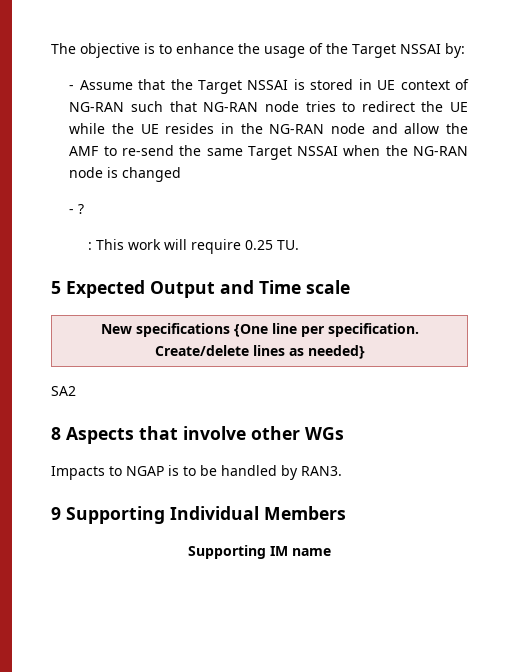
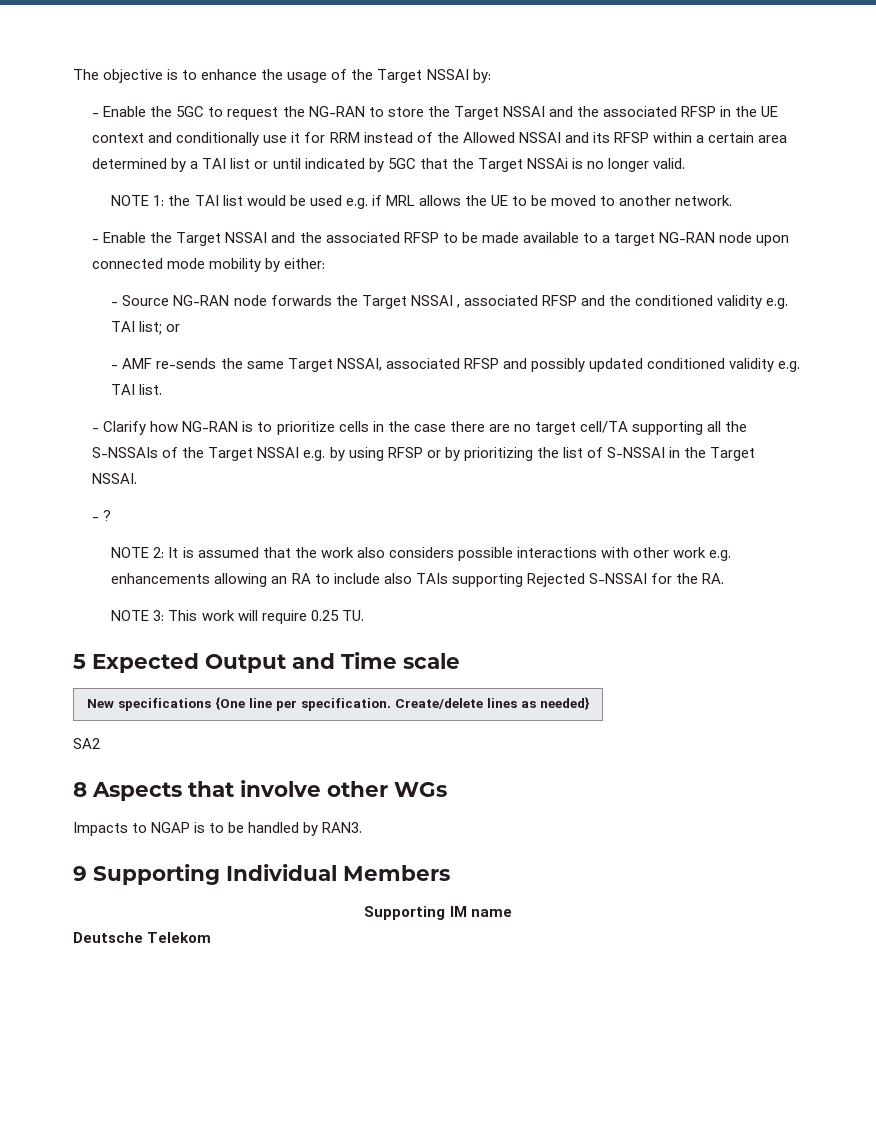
[79,79,469,94] [69,101,468,112] [69,123,468,134] [69,145,468,160] [69,167,182,182] [69,204,85,214] [87,242,92,250] Assume that the Target NSSAI is stored in UE context of NG-RAN such that NG-RAN node tries to redirect the UE while the UE resides in the NG-RAN node and allow the AMF to re-send the same Target NSSAI when the NG-RAN node is changed // - ? // : -> [103,106,779,120] [92,132,788,146] [92,158,686,172] [111,195,733,209] [92,232,790,246] [92,258,326,272] [111,295,789,309] [111,321,181,335] [111,358,801,372] [111,384,163,395] [92,421,748,435] [92,447,756,461] [92,473,138,484] [92,510,112,521] [111,547,732,561] [111,573,725,587] [111,610,165,621] Enable the 5GC to request the NG-RAN to store the Target NSSAI and the associated RFSP in the UE context and conditionally use it for RRM instead of the Allowed NSSAI and its RFSP within a certain area determined by a TAI list or until indicated by 5GC that the Target NSSAi is no longer valid. // NOTE 1: the TAI list would be used e.g. if MRL allows the UE to be moved to another network. // - Enable the Target NSSAI and the associated RFSP to be made available to a target NG-RAN node upon connected mode mobility by either: // - Source NG-RAN node forwards the Target NSSAI , associated RFSP and the conditioned validity e.g. TAI list; or // - AMF re-sends the same Target NSSAI, associated RFSP and possibly updated conditioned validity e.g. TAI list. // - Clarify how NG-RAN is to prioritize cells in the case there are no target cell/TA supporting all the S-NSSAIs of the Target NSSAI e.g. by using RFSP or by prioritizing the list of S-NSSAI in the Target NSSAI. // - ? // NOTE 2: It is assumed that the work also considers possible interactions with other work e.g. enhancements allowing an RA to include also TAIs supporting Rejected S-NSSAI for the RA. // NOTE 3:
(331, 552) none -> [73,932,212,943] // Deutsche Telekom

